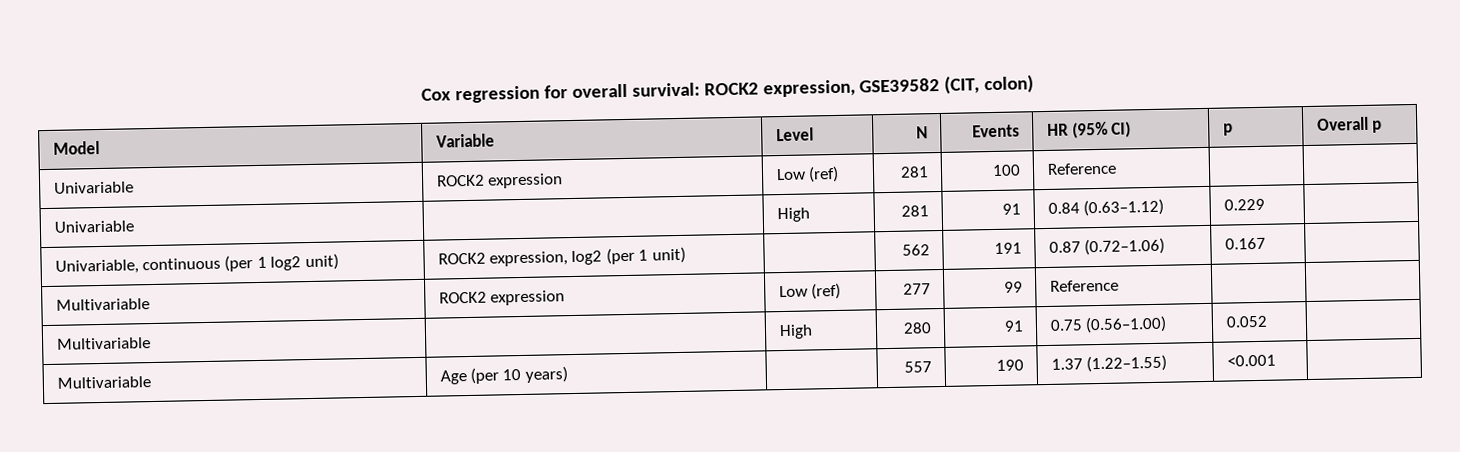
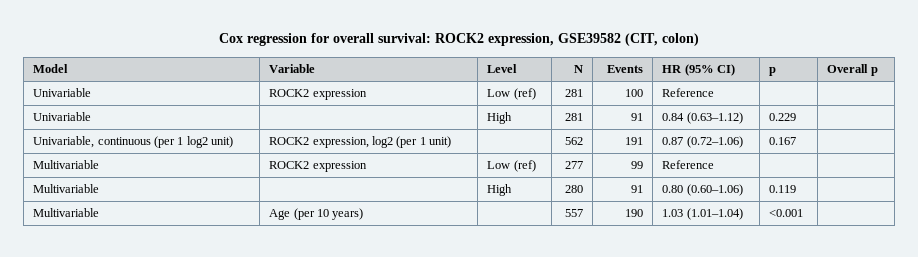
[1049,315,1167,334] [1225,315,1268,328] 0.75 (0.56–1.00) | 0.052 -> [662,184,743,196] [769,185,797,193] 0.80 (0.60–1.06) | 0.119
[1050,354,1167,373] 1.37 (1.22–1.55) -> [662,208,743,220] 1.03 (1.01–1.04)

